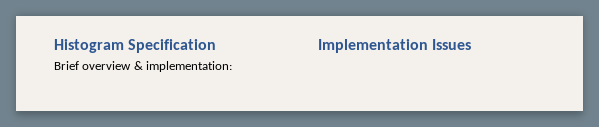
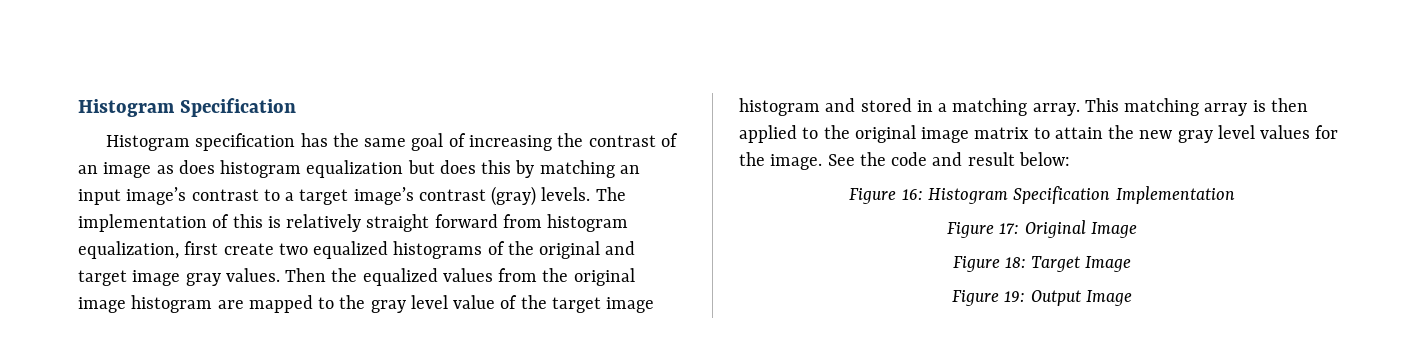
[54,61,233,72] [318,39,472,53] Brief overview & implementation: // Implementation Issues -> [106,133,678,151] [78,160,640,178] [78,186,626,206] [78,214,629,232] [78,241,636,259] [78,268,635,286] [78,295,655,313] [739,98,1308,116] [739,125,1339,143] [739,152,1070,170] [849,186,1235,204] [947,220,1137,238] [952,256,1132,272] [952,290,1132,306] Histogram specification has the same goal of increasing the contrast of an image as does histogram equalization but does this by matching an input image’s contrast to a target image’s contrast (gray) levels. The implementation of this is relatively straight forward from histogram equalization, first create two equalized histograms of the original and target image gray values. Then the equalized values from the original image histogram are mapped to the gray level value of the target image histogram and stored in a matching array. This matching array is then applied to the original image matrix to attain the new gray level values for the image. See the code and result below: // Figure 16: Histogram Specification Implementation // Figure 17: Original Image // Figure 18: Target Image // Figure 19: Output Image

